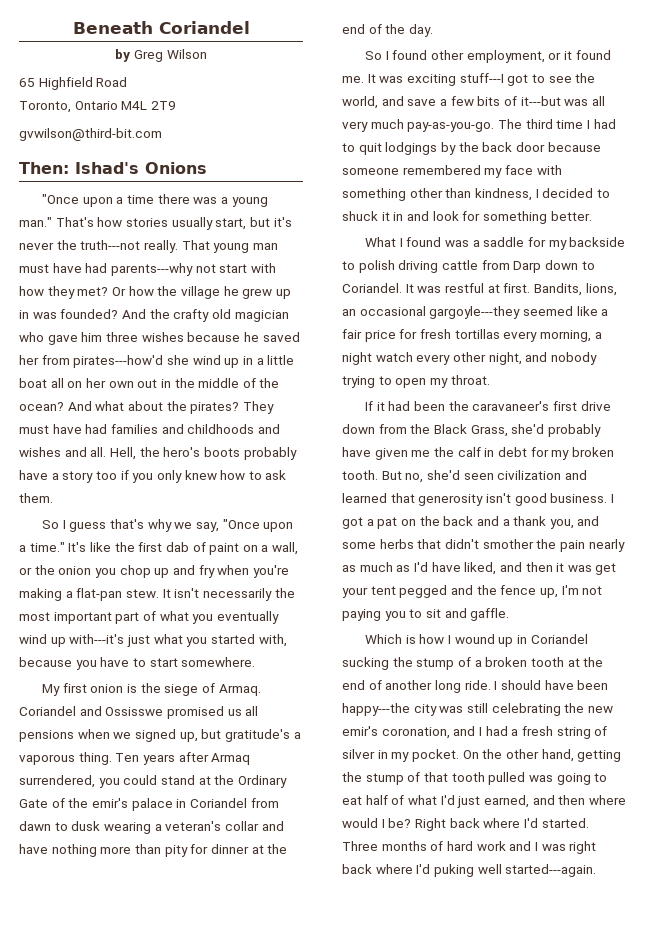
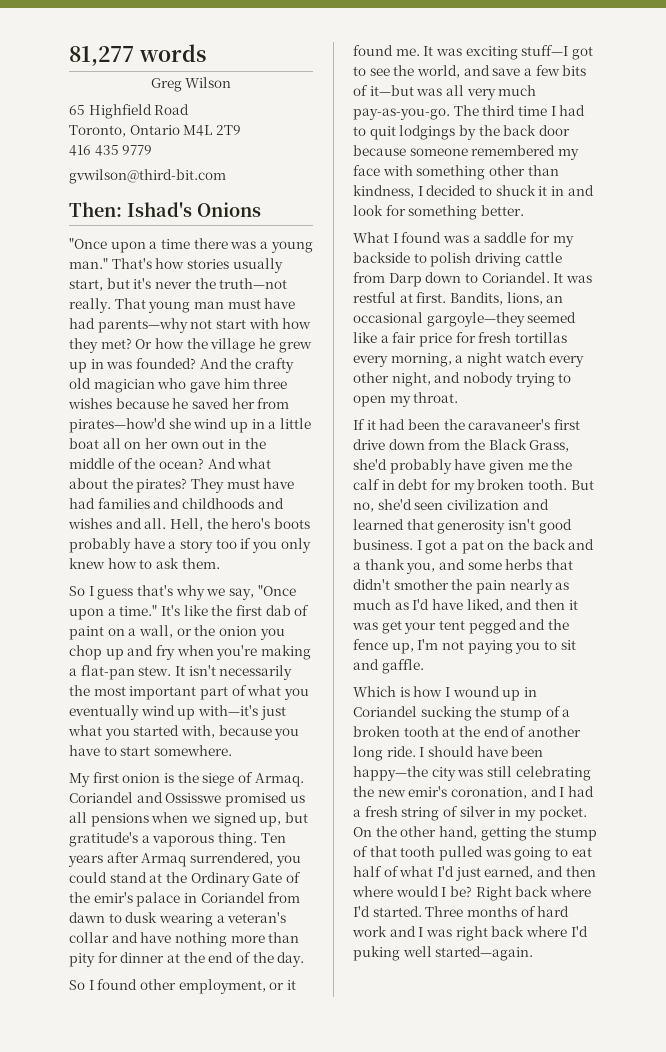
[72,21,250,34] [115,49,131,62] Beneath Coriandel // by -> [69,44,206,66] 81,277 words //
(176, 105) none -> [69,145,153,156] // 416 435 9779
[80,240,141,250] truth---not -> [219,278,288,289] truth—not
[110,263,193,276] parents---why -> [97,318,188,333] parents—why
[73,355,164,368] pirates---how'd -> [69,418,166,433] pirates—how'd
[69,634,125,644] with---it's -> [197,705,258,716] with—it's
[459,73,504,83] stuff---I -> [521,45,569,56] stuff—I
[520,96,561,106] it---but -> [369,85,414,96] it—but
[429,306,521,319] gargoyle---they -> [426,312,525,327] gargoyle—they
[342,703,410,716] happy---the -> [353,766,428,781] happy—the
[505,864,597,877] started---again. -> [435,946,534,961] started—again.

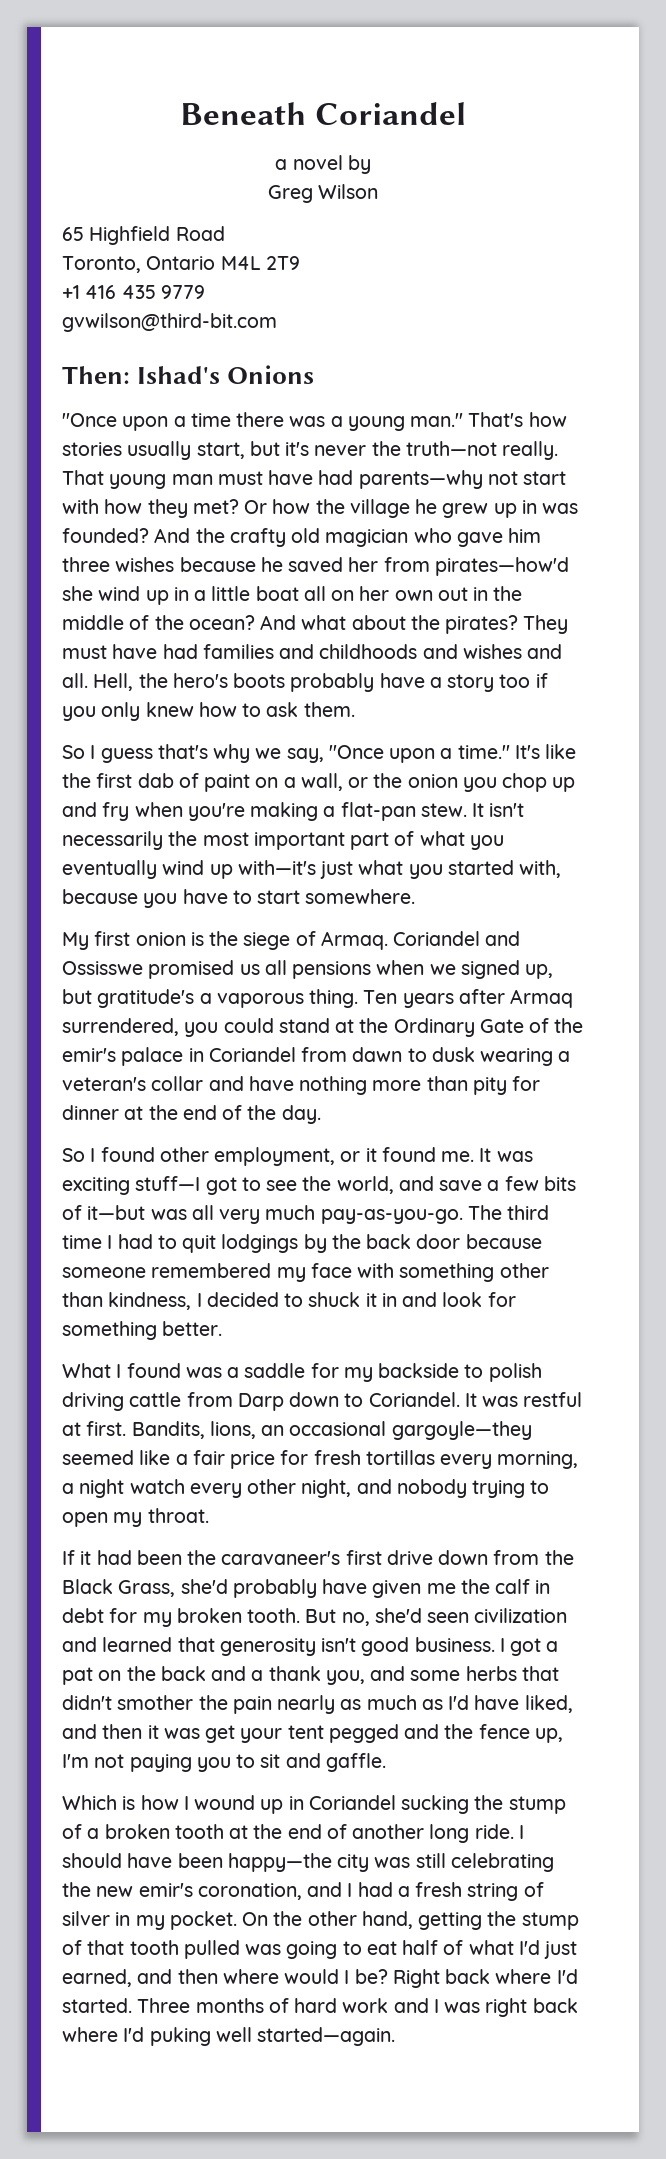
[69,44,206,66] 81,277 words -> [179,102,467,125] [275,155,371,174] Beneath Coriandel // a novel by
(241, 130) none -> [62,285,80,299] +1

